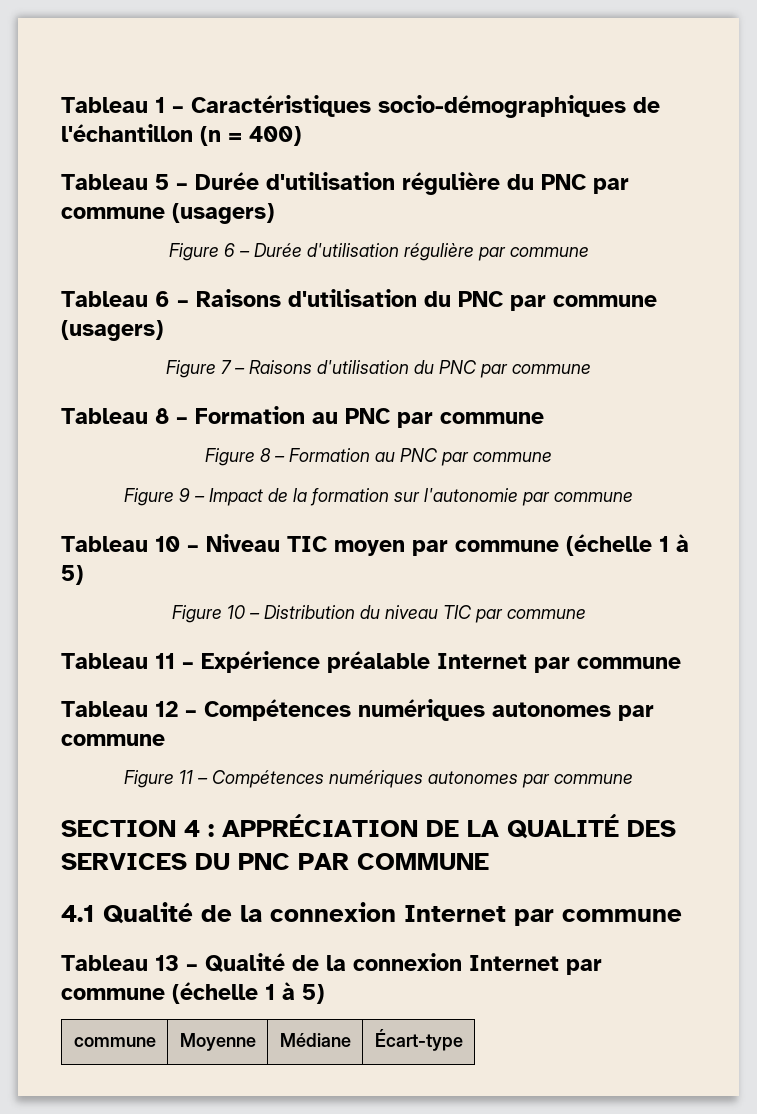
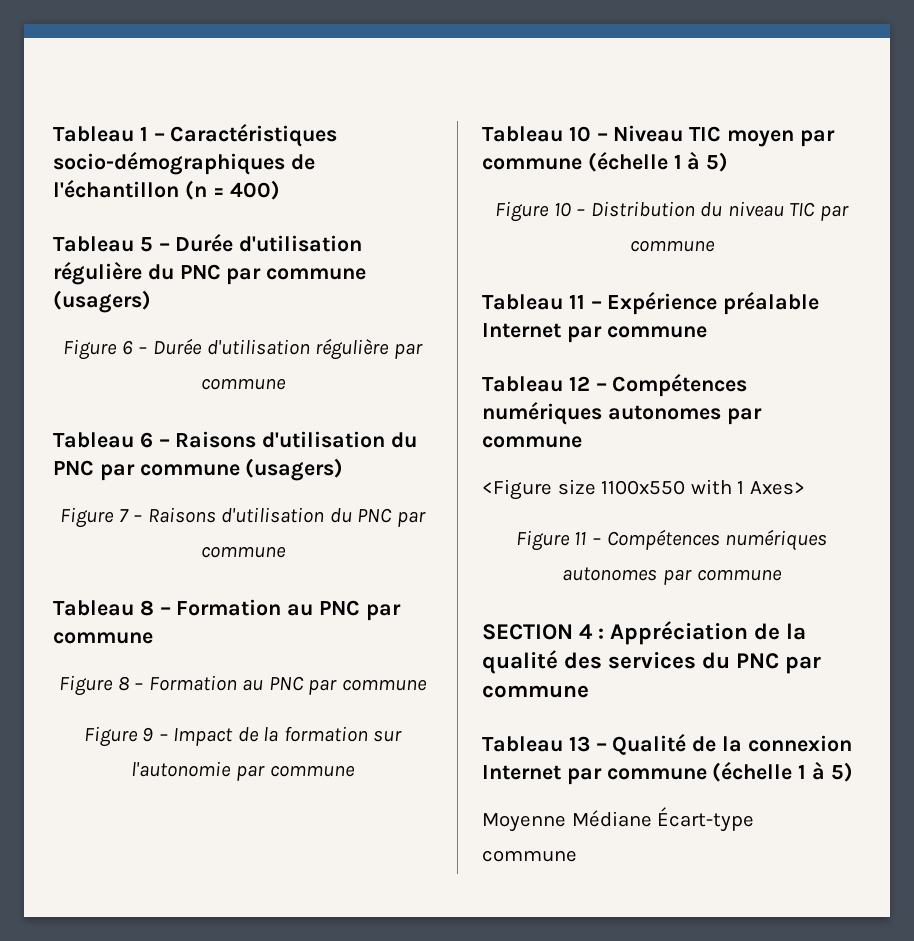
(165, 740) none -> [482,479,805,500] // <Figure size 1100x550 with 1 Axes>
[222,814,676,839] [61,853,489,870] [61,902,506,924] APPRÉCIATION DE LA QUALITÉ DES SERVICES DU PNC PAR COMMUNE // 4.1 Qualité de la connexion Internet -> [610,621,807,645] [482,650,780,674] Appréciation de la qualité des services du PNC
[73,1037,156,1047] [179,1033,256,1051] [279,1033,351,1047] [374,1029,463,1051] // commune | Moyenne | Médiane | Écart-type -> [482,807,755,832] [482,850,577,862] // Moyenne Médiane Écart-type // commune

